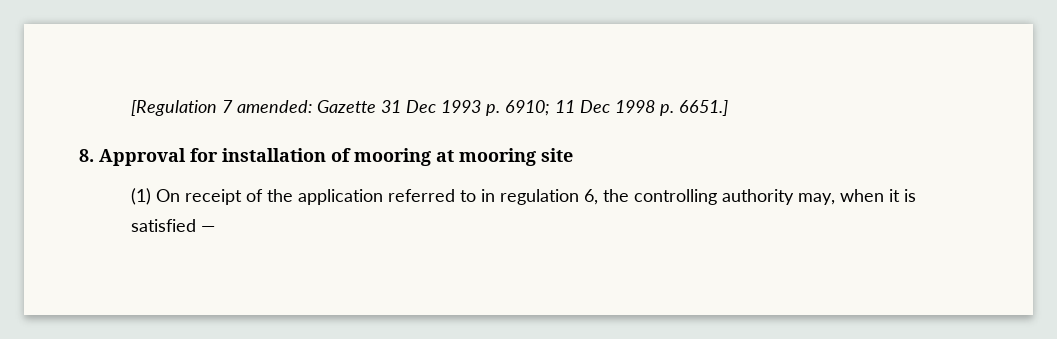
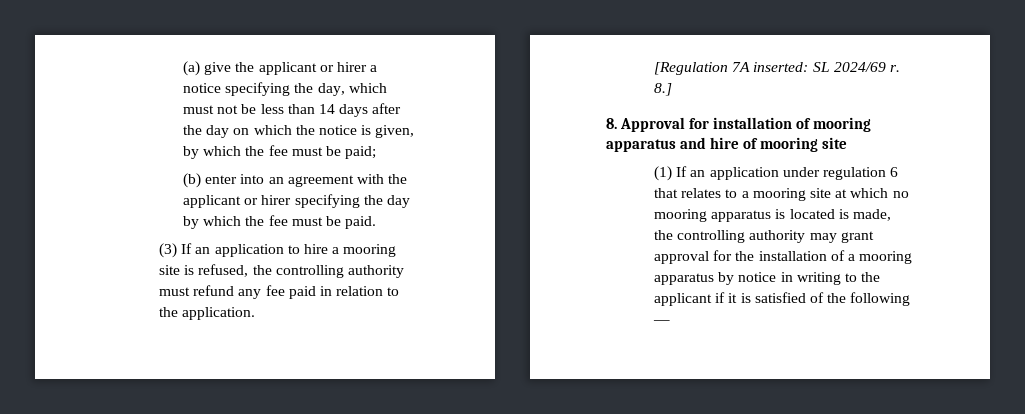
[131,100,729,116] [Regulation 7 amended: Gazette 31 Dec 1993 p. 6910; 11 Dec 1998 p. 6651.] -> [183,61,378,76] [183,82,387,96] [183,103,402,117] [183,125,415,138] [183,145,377,159] [183,173,408,188] [183,194,411,208] [183,215,377,229] [159,243,397,258] [159,264,405,278] [159,285,400,299] [159,307,256,320] [654,62,901,75] [654,83,673,96] (a) give the applicant or hirer a notice specifying the day, which must not be less than 14 days after the day on which the notice is given, by which the fee must be paid; // (b) enter into an agreement with the applicant or hirer specifying the day by which the fee must be paid. // (3) If an application to hire a mooring site is refused, the controlling authority must refund any fee paid in relation to the application. // [Regulation 7A inserted: SL 2024/69 r. 8.]
[436,150,454,162] at -> [606,137,759,152] apparatus and hire of
[156,189,917,205] [131,219,197,232] On receipt of the application referred to in regulation 6, the controlling authority may, when it is satisfied -> [676,166,899,180] [654,188,909,201] [654,209,892,222] [654,230,874,243] [654,250,913,264] [654,272,881,285] [654,292,911,306] If an application under regulation 6 that relates to a mooring site at which no mooring apparatus is located is made, the controlling authority may grant approval for the installation of a mooring apparatus by notice in writing to the applicant if it is satisfied of the following

